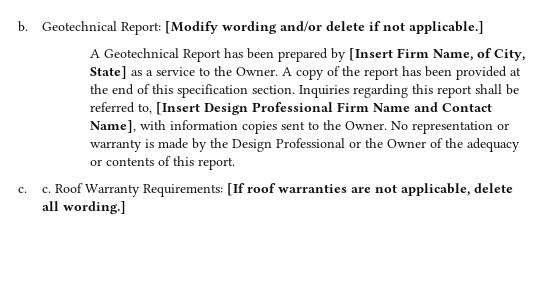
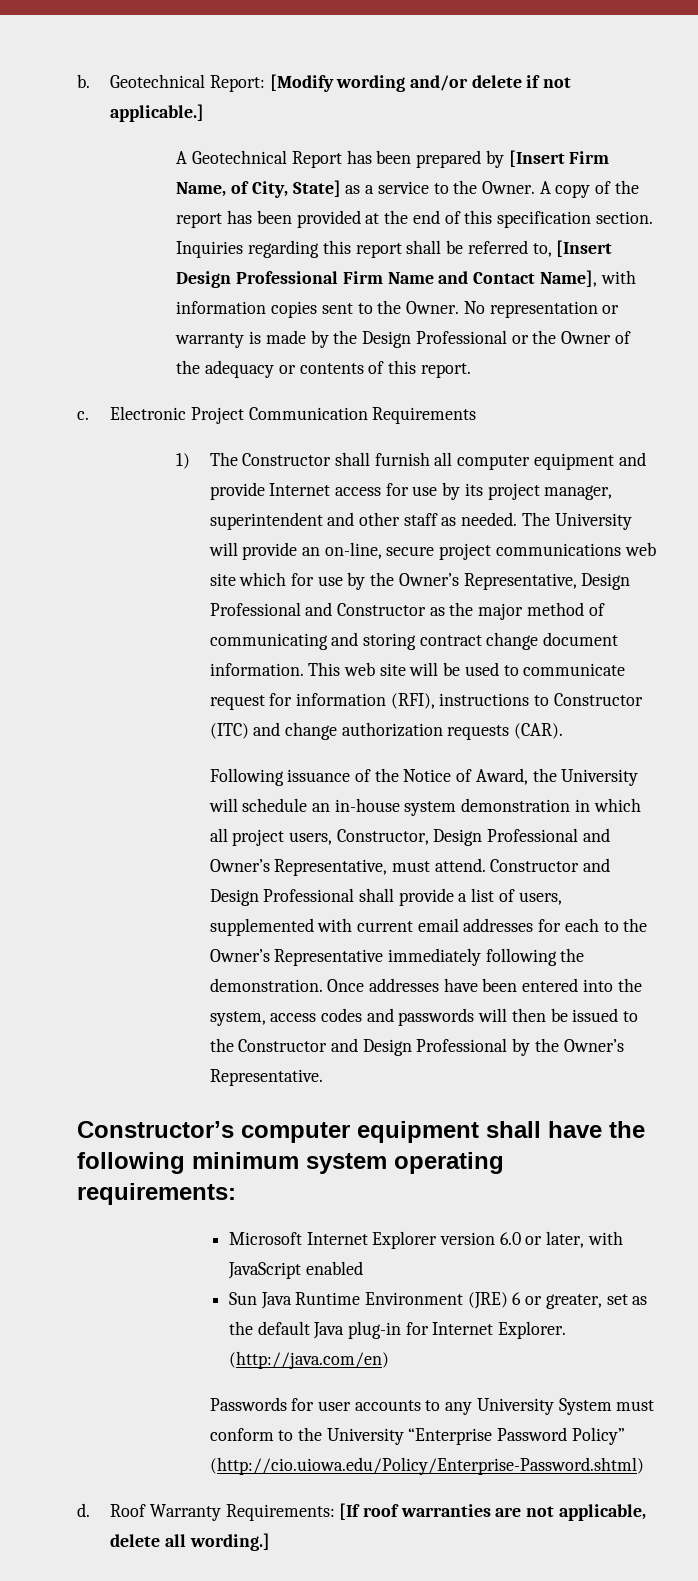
[41,187,51,193] c. -> [110,406,477,424] [176,452,646,470] [209,482,613,500] [209,512,632,530] [208,542,656,560] [209,572,631,590] [209,602,605,620] [209,632,619,650] [209,662,626,676] [209,693,643,710] [209,722,564,740] [209,768,639,786] [208,798,641,816] [209,828,610,846] [209,858,611,876] [209,888,562,906] [209,918,648,936] [209,948,585,966] [209,978,642,992] [209,1008,639,1026] [209,1038,624,1056] [209,1069,323,1086] [77,1121,645,1143] [77,1152,504,1174] [77,1183,236,1205] [228,1231,623,1249] [227,1261,363,1279] [228,1292,648,1309] [228,1321,567,1339] [228,1351,389,1369] [209,1397,655,1415] [209,1427,625,1445] [209,1457,644,1475] [77,1503,90,1517] Electronic Project Communication Requirements // 1) The Constructor shall furnish all computer equipment and provide Internet access for use by its project manager, superintendent and other staff as needed. The University will provide an on-line, secure project communications web site which for use by the Owner’s Representative, Design Professional and Constructor as the major method of communicating and storing contract change document information. This web site will be used to communicate request for information (RFI), instructions to Constructor (ITC) and change authorization requests (CAR). // Following issuance of the Notice of Award, the University will schedule an in-house system demonstration in which all project users, Constructor, Design Professional and Owner’s Representative, must attend. Constructor and Design Professional shall provide a list of users, supplemented with current email addresses for each to the Owner’s Representative immediately following the demonstration. Once addresses have been entered into the system, access codes and passwords will then be issued to the Constructor and Design Professional by the Owner’s Representative. // Constructor’s computer equipment shall have the following minimum system operating requirements: // Microsoft Internet Explorer version 6.0 or later, with JavaScript enabled // Sun Java Runtime Environment (JRE) 6 or greater, set as the default Java plug-in for Internet Explorer. (http://java.com/en) // Passwords for user accounts to any University System must conform to the University “Enterprise Password Policy” (http://cio.uiowa.edu/Policy/Enterprise-Password.shtml) // d.

